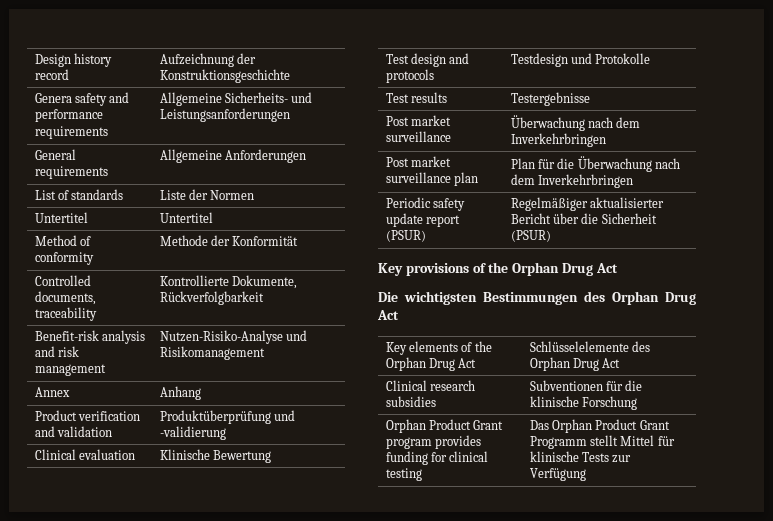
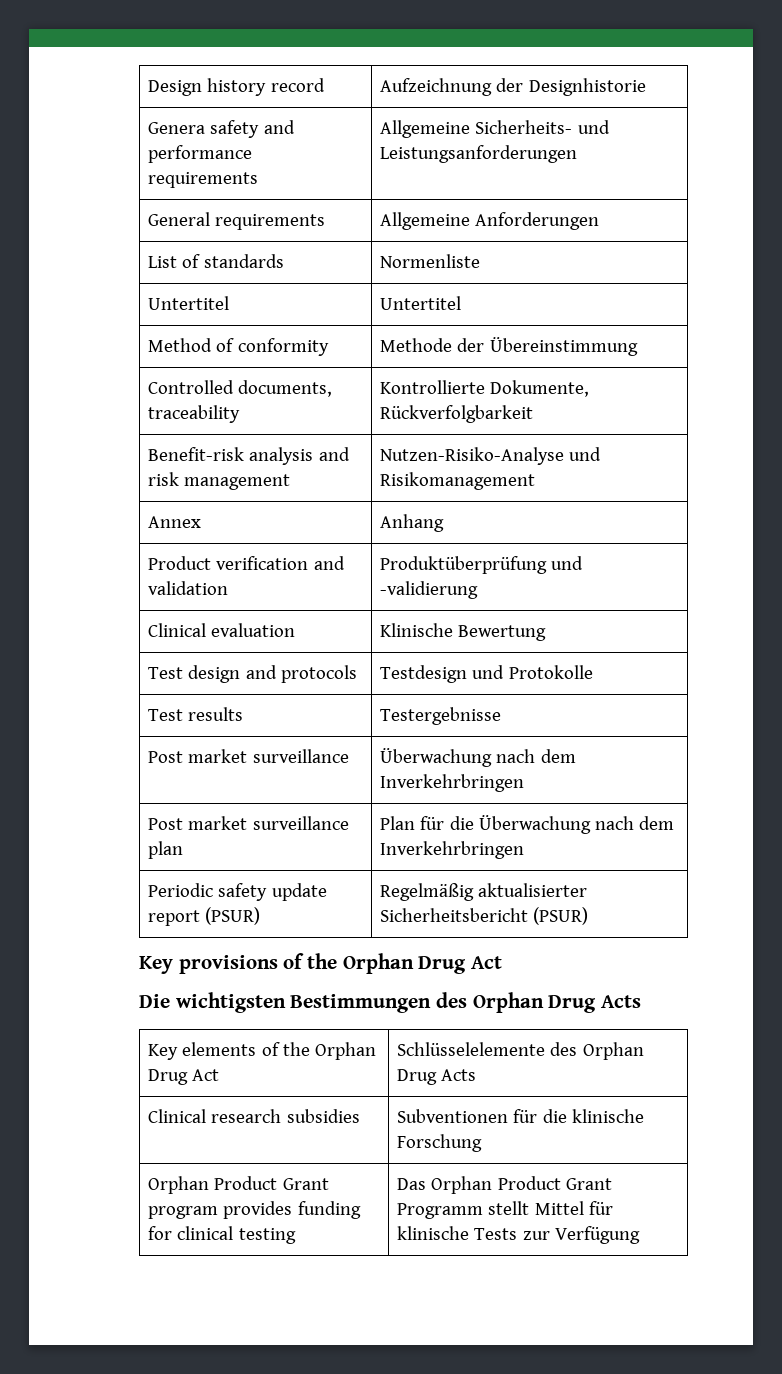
[159,69,290,83] Konstruktionsgeschichte -> [528,78,646,96] Designhistorie
[159,189,255,200] Liste der Normen -> [380,254,481,268] Normenliste
[232,236,299,246] Konformität -> [489,337,638,356] Übereinstimmung
[510,197,664,211] [510,213,657,224] Regelmäßiger aktualisierter Bericht über die Sicherheit -> [380,883,588,901] [380,908,529,922] Regelmäßig aktualisierter Sicherheitsbericht
[377,310,399,320] Act -> [601,995,642,1008] Acts
[602,358,621,368] Act -> [441,1069,477,1081] Acts

